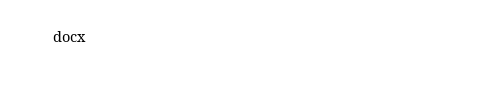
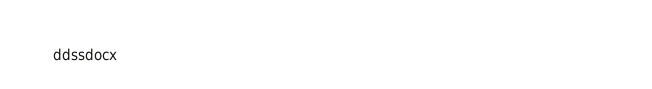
[53,31,86,42] docx -> [53,48,117,61] ddssdocx

